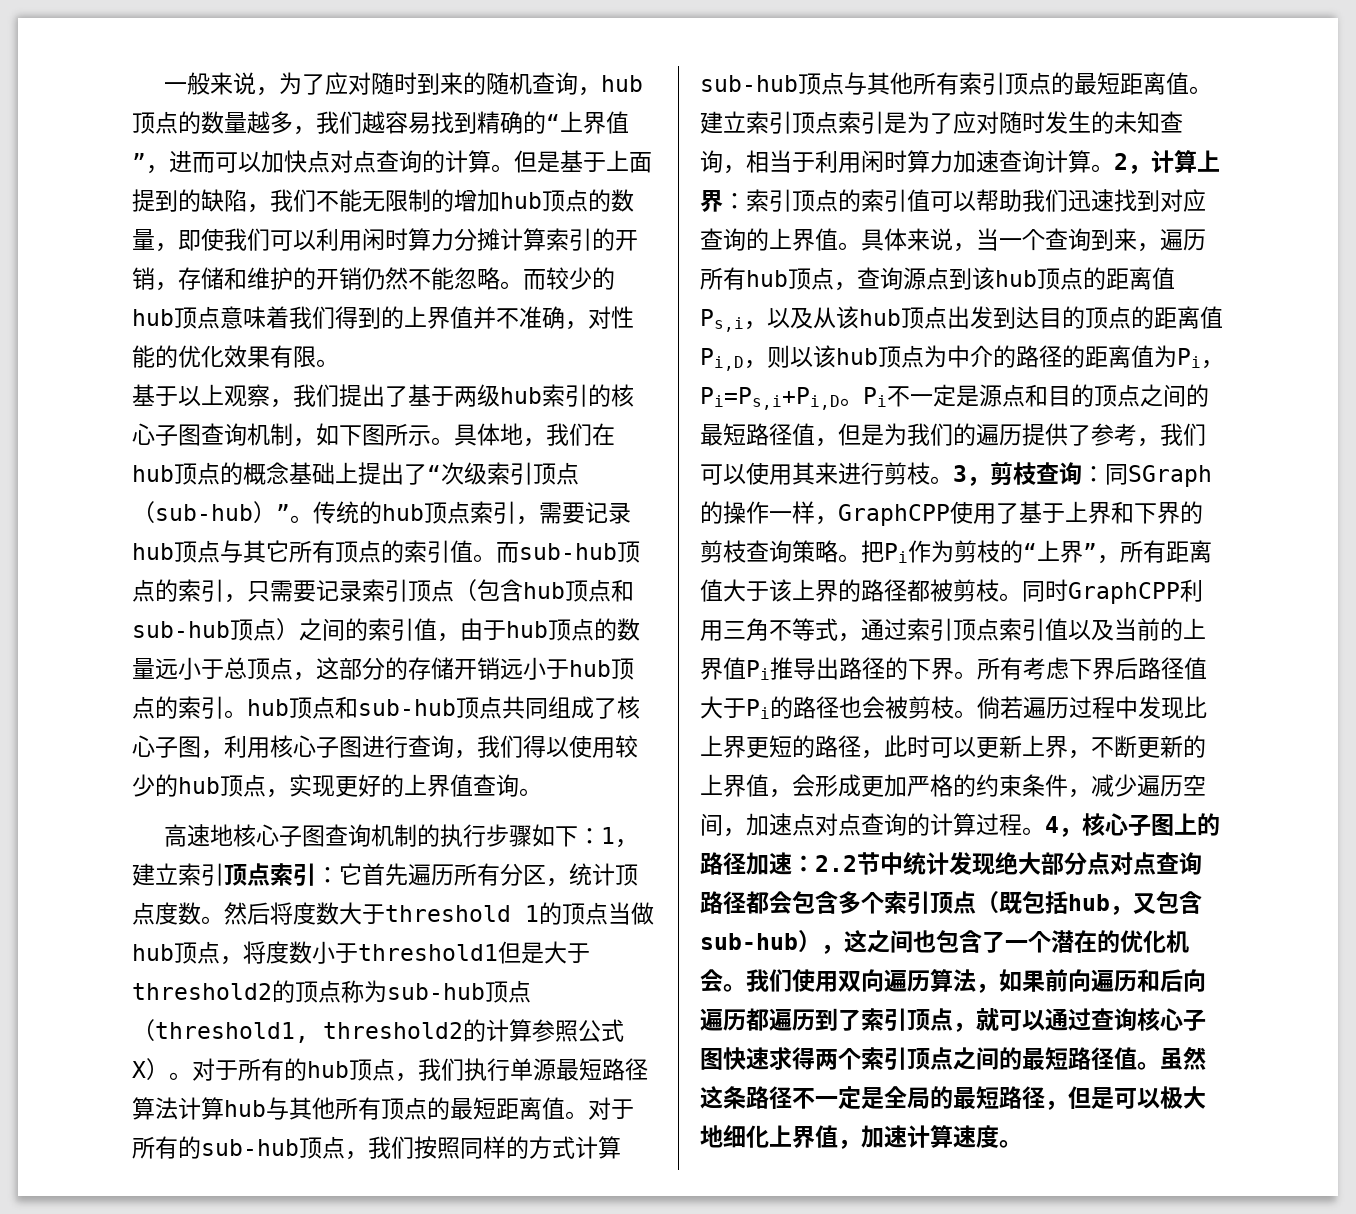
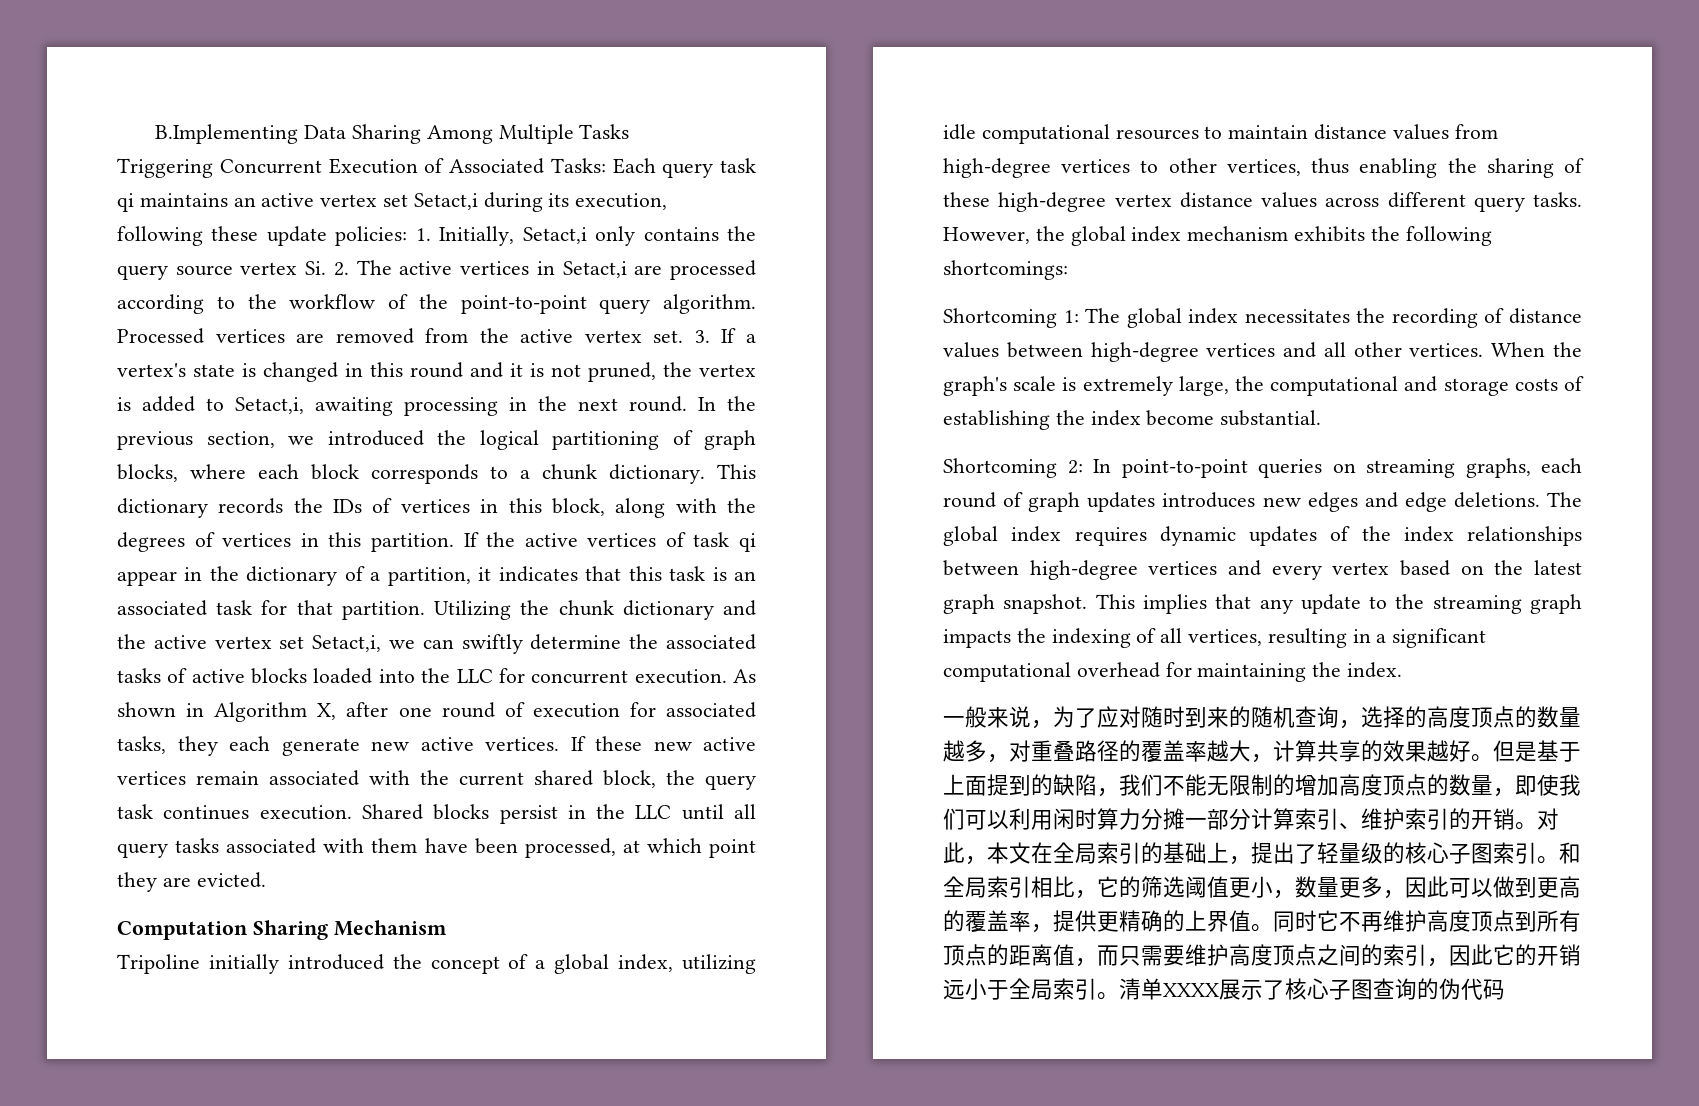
(164, 87) none -> [155,124,630,144] [117,158,756,178] [117,192,668,212] [117,226,757,246] [117,260,757,280] [117,294,756,314] [117,328,756,344] [117,362,756,382] [117,396,756,416] [117,430,756,450] [117,464,756,484] [117,498,757,518] [117,532,757,552] [117,566,756,586] [117,600,756,620] [117,634,756,654] [117,668,756,684] [117,702,757,722] [117,736,756,756] [117,770,756,790] [117,804,756,824] [117,838,757,858] [117,872,266,892] [117,920,447,940] [117,954,757,974] [943,124,1498,144] [943,158,1584,178] [943,192,1582,212] [943,226,1492,246] [943,260,1068,280] [943,308,1582,328] [943,342,1582,362] [943,376,1584,396] [943,410,1322,430] [943,458,1582,478] [943,492,1582,512] [943,526,1582,546] [943,560,1582,580] [943,594,1582,614] [943,628,1487,648] [943,662,1403,682] B.Implementing Data Sharing Among Multiple Tasks // Triggering Concurrent Execution of Associated Tasks: Each query task qi maintains an active vertex set Setact,i during its execution, following these update policies: 1. Initially, Setact,i only contains the query source vertex Si. 2. The active vertices in Setact,i are processed according to the workflow of the point-to-point query algorithm. Processed vertices are removed from the active vertex set. 3. If a vertex's state is changed in this round and it is not pruned, the vertex is added to Setact,i, awaiting processing in the next round. In the previous section, we introduced the logical partitioning of graph blocks, where each block corresponds to a chunk dictionary. This dictionary records the IDs of vertices in this block, along with the degrees of vertices in this partition. If the active vertices of task qi appear in the dictionary of a partition, it indicates that this task is an associated task for that partition. Utilizing the chunk dictionary and the active vertex set Setact,i, we can swiftly determine the associated tasks of active blocks loaded into the LLC for concurrent execution. As shown in Algorithm X, after one round of execution for associated tasks, they each generate new active vertices. If these new active vertices remain associated with the current shared block, the query task continues execution. Shared blocks persist in the LLC until all query tasks associated with them have been processed, at which point they are evicted. // Computation Sharing Mechanism // Tripoline initially introduced the concept of a global index, utilizing idle computational resources to maintain distance values from high-degree vertices to other vertices, thus enabling the sharing of these high-degree vertex distance values across different query tasks. However, the global index mechanism exhibits the following shortcomings: // Shortcoming 1: The global index necessitates the recording of distance values between high-degree vertices and all other vertices. When the graph's scale is extremely large, the computational and storage costs of establishing the index become substantial. // Shortcoming 2: In point-to-point queries on streaming graphs, each round of graph updates introduces new edges and edge deletions. The global index requires dynamic updates of the index relationships between high-degree vertices and every vertex based on the latest graph snapshot. This implies that any update to the streaming graph impacts the indexing of all vertices, resulting in a significant computational overhead for maintaining the index. //
[601,75,644,92] hub -> [1361,706,1471,728] 选择的高度
[316,111,629,134] [132,150,491,174] 我们越容易找到精确的“上界值”，进而可以加快点对点查询的计算 -> [1009,740,1471,763] 对重叠路径的覆盖率越大，计算共享的效果越好
[500,192,542,209] hub -> [1339,774,1383,796] 高度
(500, 239) none -> [1185,808,1251,830] 一部分
[592,228,638,251] [132,267,615,291] [132,306,634,330] [132,345,339,368] [132,384,634,408] [132,423,615,447] [132,462,579,485] [132,501,631,525] [132,540,640,563] [132,579,634,603] [132,618,640,642] [132,657,634,681] [132,696,640,719] [132,735,638,759] [132,774,542,798] [164,824,639,848] [132,863,638,887] [132,902,654,925] [132,941,590,965] [132,980,531,1003] [132,1019,624,1043] [132,1058,648,1082] [132,1097,634,1120] [132,1136,621,1160] [700,72,1212,95] [700,111,1183,134] [700,150,1220,174] [700,189,1206,212] [700,228,1206,252] [700,267,1175,291] [700,306,1223,332] [700,345,1224,371] [700,384,1209,410] [700,423,1206,447] [700,462,1212,487] [700,501,1203,526] [700,540,1212,564] [700,579,1203,604] [700,618,1206,642] [700,657,1207,680] [700,696,1207,719] [700,735,1206,759] [700,774,1206,798] [700,813,1220,837] [700,852,1202,875] [700,891,1202,915] [700,930,1189,954] [700,969,1206,993] [700,1008,1206,1032] [700,1046,1206,1070] [700,1086,1206,1110] [700,1125,1022,1149] 的开销，存储和维护的开销仍然不能忽略。而较少的hub顶点意味着我们得到的上界值并不准确，对性能的优化效果有限。 // 基于以上观察，我们提出了基于两级hub索引的核心子图查询机制，如下图所示。具体地，我们在hub顶点的概念基础上提出了“次级索引顶点（sub-hub）”。传统的hub顶点索引，需要记录hub顶点与其它所有顶点的索引值。而sub-hub顶点的索引，只需要记录索引顶点（包含hub顶点和sub-hub顶点）之间的索引值，由于hub顶点的数量远小于总顶点，这部分的存储开销远小于hub顶点的索引。hub顶点和sub-hub顶点共同组成了核心子图，利用核心子图进行查询，我们得以使用较少的hub顶点，实现更好的上界值查询。 // 高速地核心子图查询机制的执行步骤如下：1，建立索引顶点索引：它首先遍历所有分区，统计顶点度数。然后将度数大于threshold 1的顶点当做hub顶点，将度数小于threshold1但是大于threshold2的顶点称为sub-hub顶点（threshold1, threshold2的计算参照公式X）。对于所有的hub顶点，我们执行单源最短路径算法计算hub与其他所有顶点的最短距离值。对于所有的sub-hub顶点，我们按照同样的方式计算sub-hub顶点与其他所有索引顶点的最短距离值。建立索引顶点索引是为了应对随时发生的未知查询，相当于利用闲时算力加速查询计算。2，计算上界：索引顶点的索引值可以帮助我们迅速找到对应查询的上界值。具体来说，当一个查询到来，遍历所有hub顶点，查询源点到该hub顶点的距离值Ps,i，以及从该hub顶点出发到达目的顶点的距离值Pi,D，则以该hub顶点为中介的路径的距离值为Pi，Pi=Ps,i+Pi,D。Pi不一定是源点和目的顶点之间的最短路径值，但是为我们的遍历提供了参考，我们可以使用其来进行剪枝。3，剪枝查询：同SGraph的操作一样，GraphCPP使用了基于上界和下界的剪枝查询策略。把Pi作为剪枝的“上界”，所有距离值大于该上界的路径都被剪枝。同时GraphCPP利用三角不等式，通过索引顶点索引值以及当前的上界值Pi推导出路径的下界。所有考虑下界后路径值大于Pi的路径也会被剪枝。倘若遍历过程中发现比上界更短的路径，此时可以更新上界，不断更新的上界值，会形成更加严格的约束条件，减少遍历空间，加速点对点查询的计算过程。4，核心子图上的路径加速：2.2节中统计发现绝大部分点对点查询路径都会包含多个索引顶点（既包括hub，又包含sub-hub），这之间也包含了一个潜在的优化机会。我们使用双向遍历算法，如果前向遍历和后向遍历都遍历到了索引顶点，就可以通过查询核心子图快速求得两个索引顶点之间的最短路径值。虽然这条路径不一定是全局的最短路径，但是可以极大地细化上界值，加速计算速度。 -> [1339,808,1559,830] [943,842,1581,865] [943,876,1581,899] [943,910,1581,933] [943,944,1581,967] [943,978,1505,1000] 、维护索引的开销。对此，本文在全局索引的基础上，提出了轻量级的核心子图索引。和全局索引相比，它的筛选阈值更小，数量更多，因此可以做到更高的覆盖率，提供更精确的上界值。同时它不再维护高度顶点到所有顶点的距离值，而只需要维护高度顶点之间的索引，因此它的开销远小于全局索引。清单XXXX展示了核心子图查询的伪代码

